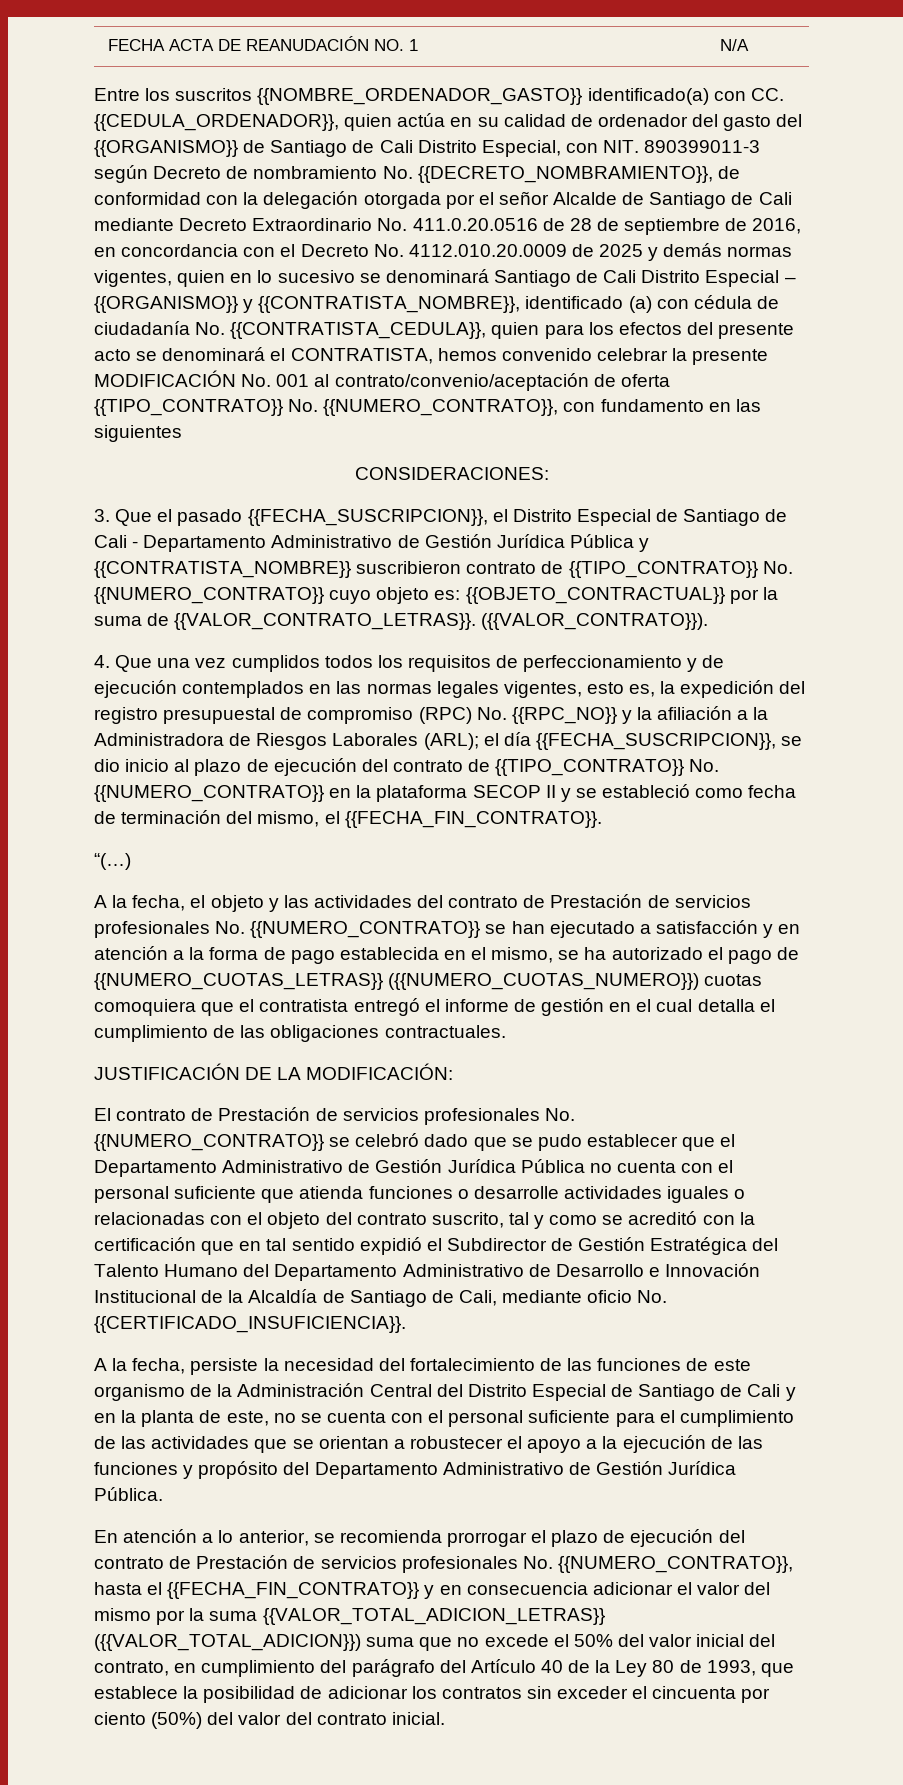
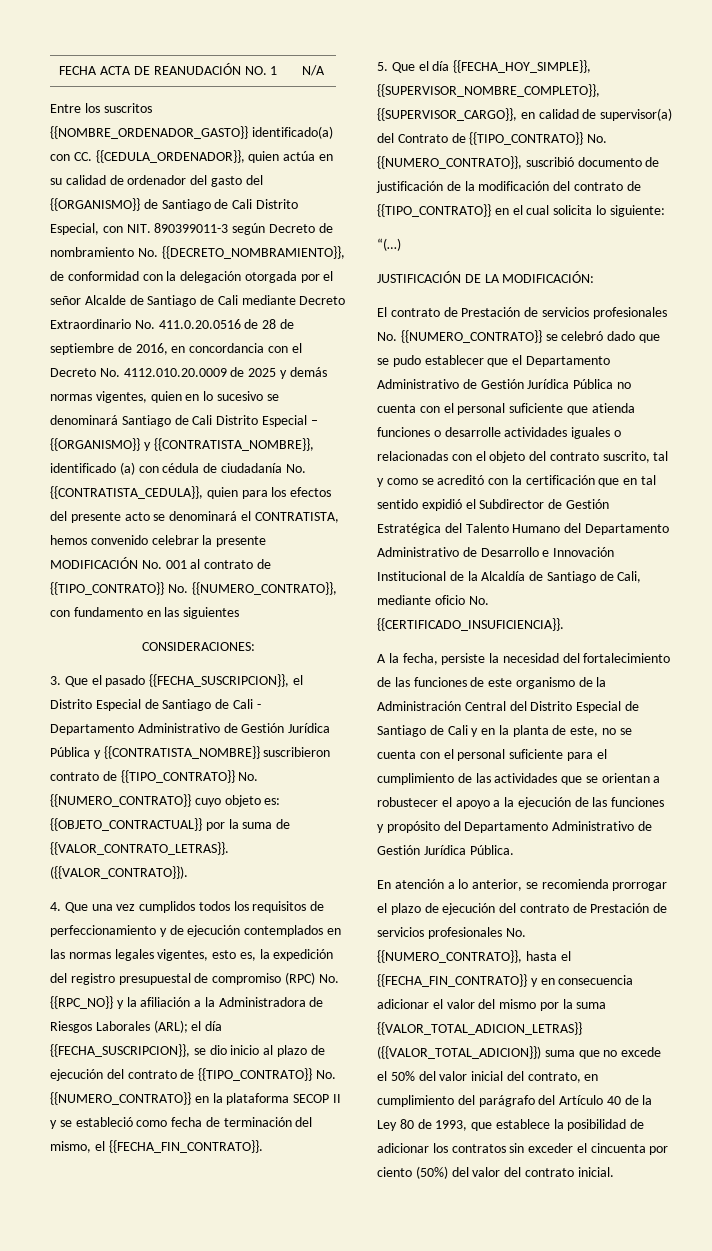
[334,373,670,391] contrato/convenio/aceptación de oferta -> [204,559,271,569] contrato de
[94,853,131,870] [94,894,751,912] [94,920,801,938] [94,946,799,964] [94,973,763,990] [94,998,775,1016] [94,1025,506,1042] “(…) // A la fecha, el objeto y las actividades del contrato de Prestación de servicios profesionales No. {{NUMERO_CONTRATO}} se han ejecutado a satisfacción y en atención a la forma de pago establecida en el mismo, se ha autorizado el pago de {{NUMERO_CUOTAS_LETRAS}} ({{NUMERO_CUOTAS_NUMERO}}) cuotas comoquiera que el contratista entregó el informe de gestión en el cual detalla el cumplimiento de las obligaciones contractuales. -> [377,60,592,73] [377,84,600,97] [377,108,673,121] [377,132,608,145] [377,156,660,169] [376,181,641,193] [377,204,665,217] [377,238,401,251] 5. Que el día {{FECHA_HOY_SIMPLE}}, {{SUPERVISOR_NOMBRE_COMPLETO}}, {{SUPERVISOR_CARGO}}, en calidad de supervisor(a) del Contrato de {{TIPO_CONTRATO}} No. {{NUMERO_CONTRATO}}, suscribió documento de justificación de la modificación del contrato de {{TIPO_CONTRATO}} en el cual solicita lo siguiente: // “(…)

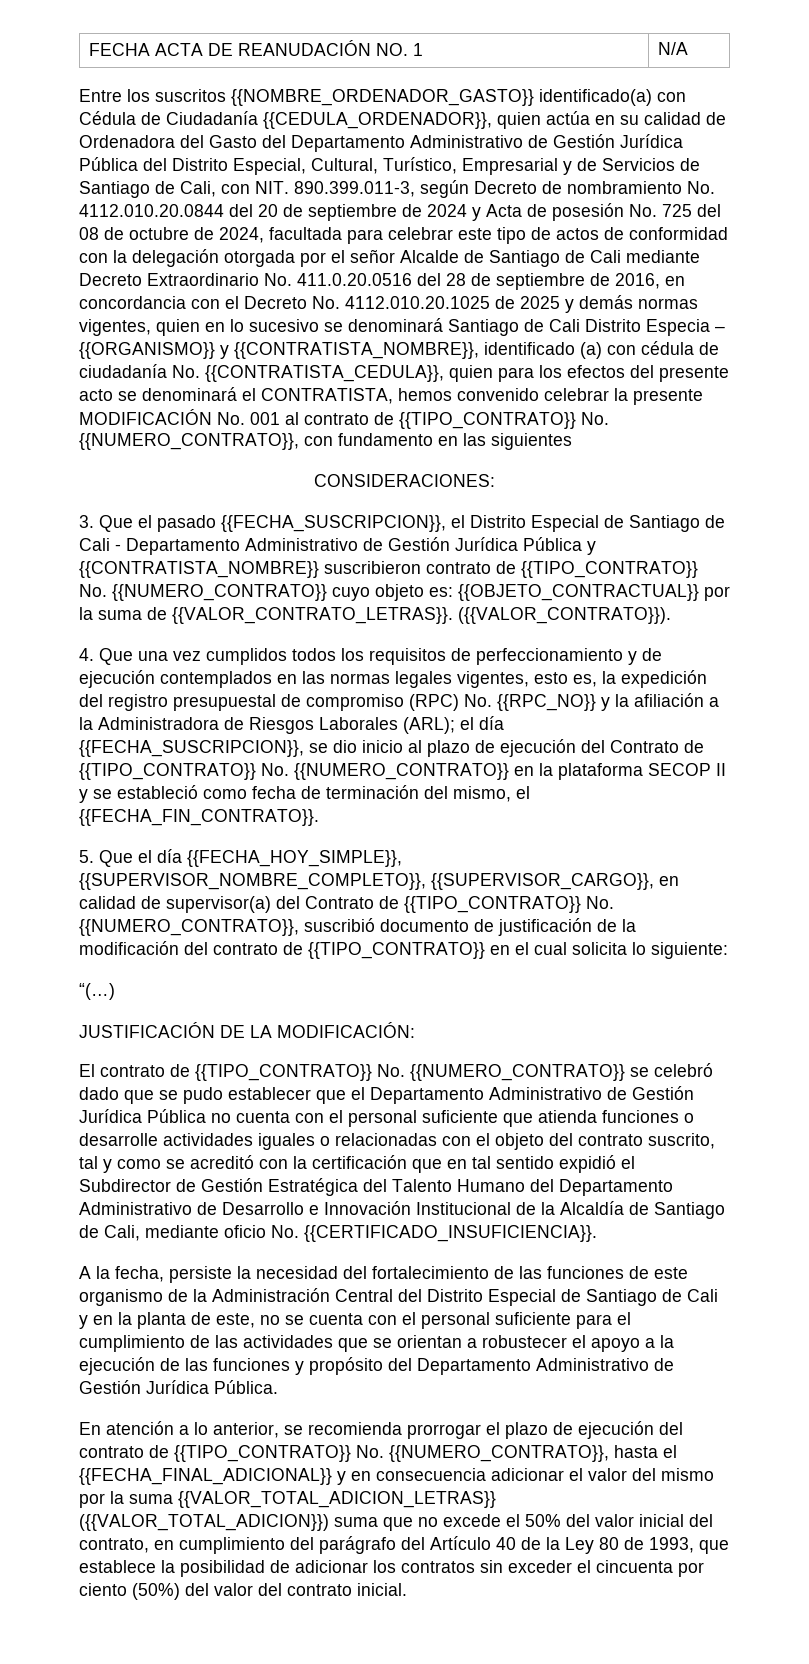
[73,152,92,161] CC. -> [79,111,258,125] Cédula de Ciudadanía
[127,175,263,187] [50,198,298,211] [50,223,99,235] ordenador del gasto del {{ORGANISMO}} de Santiago de Cali Distrito Especial, -> [79,134,683,152] [79,157,700,175] [79,181,216,198] Ordenadora del Gasto del Departamento Administrativo de Gestión Jurídica Pública del Distrito Especial, Cultural, Turístico, Empresarial y de Servicios de Santiago de Cali,
[154,223,229,233] 890399011-3 -> [294,181,415,197] 890.399.011-3,
[161,246,345,259] {{DECRETO_NOMBRAMIENTO}}, -> [79,203,721,221] [79,227,599,244] 4112.010.20.0844 del 20 de septiembre de 2024 y Acta de posesión No. 725 del 08 de octubre de 2024, facultada para celebrar este tipo de actos
[244,319,259,329] de -> [417,273,441,286] del
[123,368,227,377] 4112.010.20.0009 -> [345,296,490,309] 4112.010.20.1025
[261,415,307,427] Especial -> [646,319,710,336] Especia
[127,1070,177,1079] contrato -> [610,740,679,753] Contrato
[461,307,667,319] Prestación de servicios profesionales -> [195,1064,372,1081] {{TIPO_CONTRATO}}
[590,903,668,913] [377,927,502,939] Prestación de servicios profesionales -> [174,1445,351,1462] {{TIPO_CONTRATO}}
[377,974,527,987] {{FECHA_FIN_CONTRATO}} -> [79,1468,332,1485] {{FECHA_FINAL_ADICIONAL}}

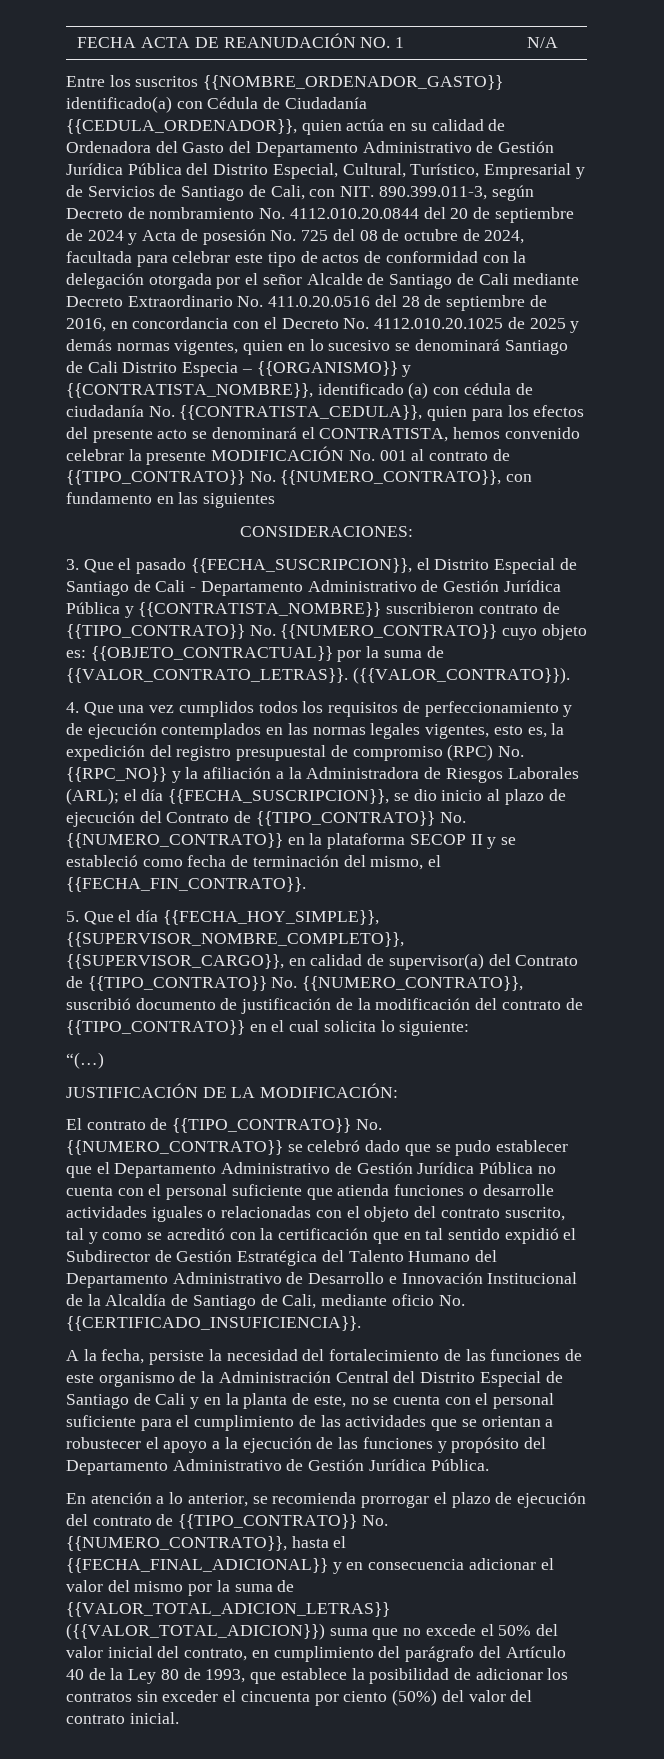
(173, 1499) none -> [277,1580,295,1592] de

